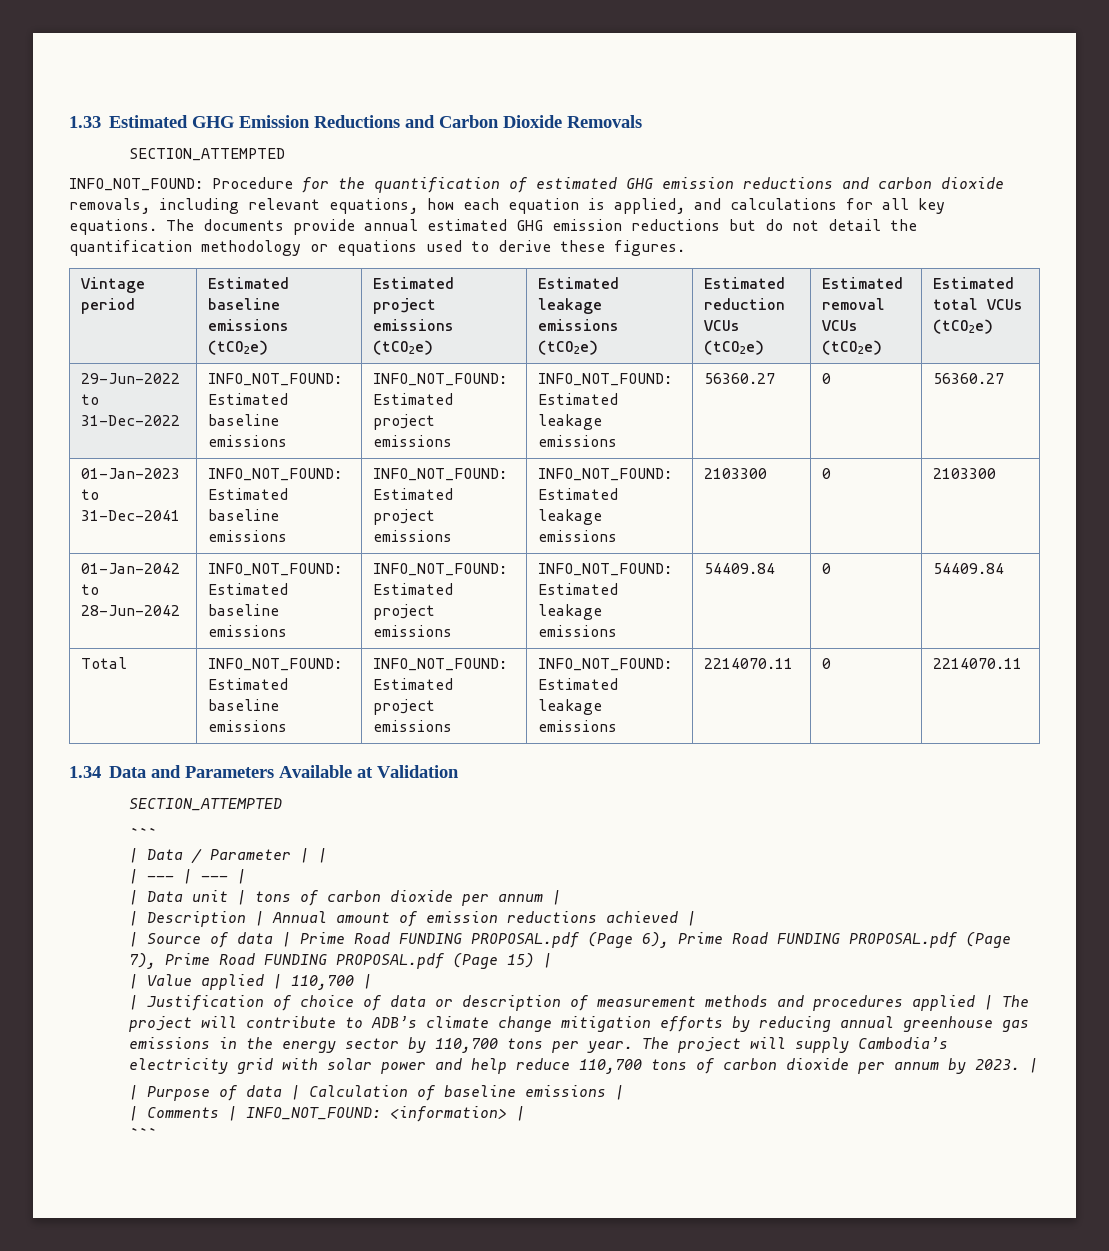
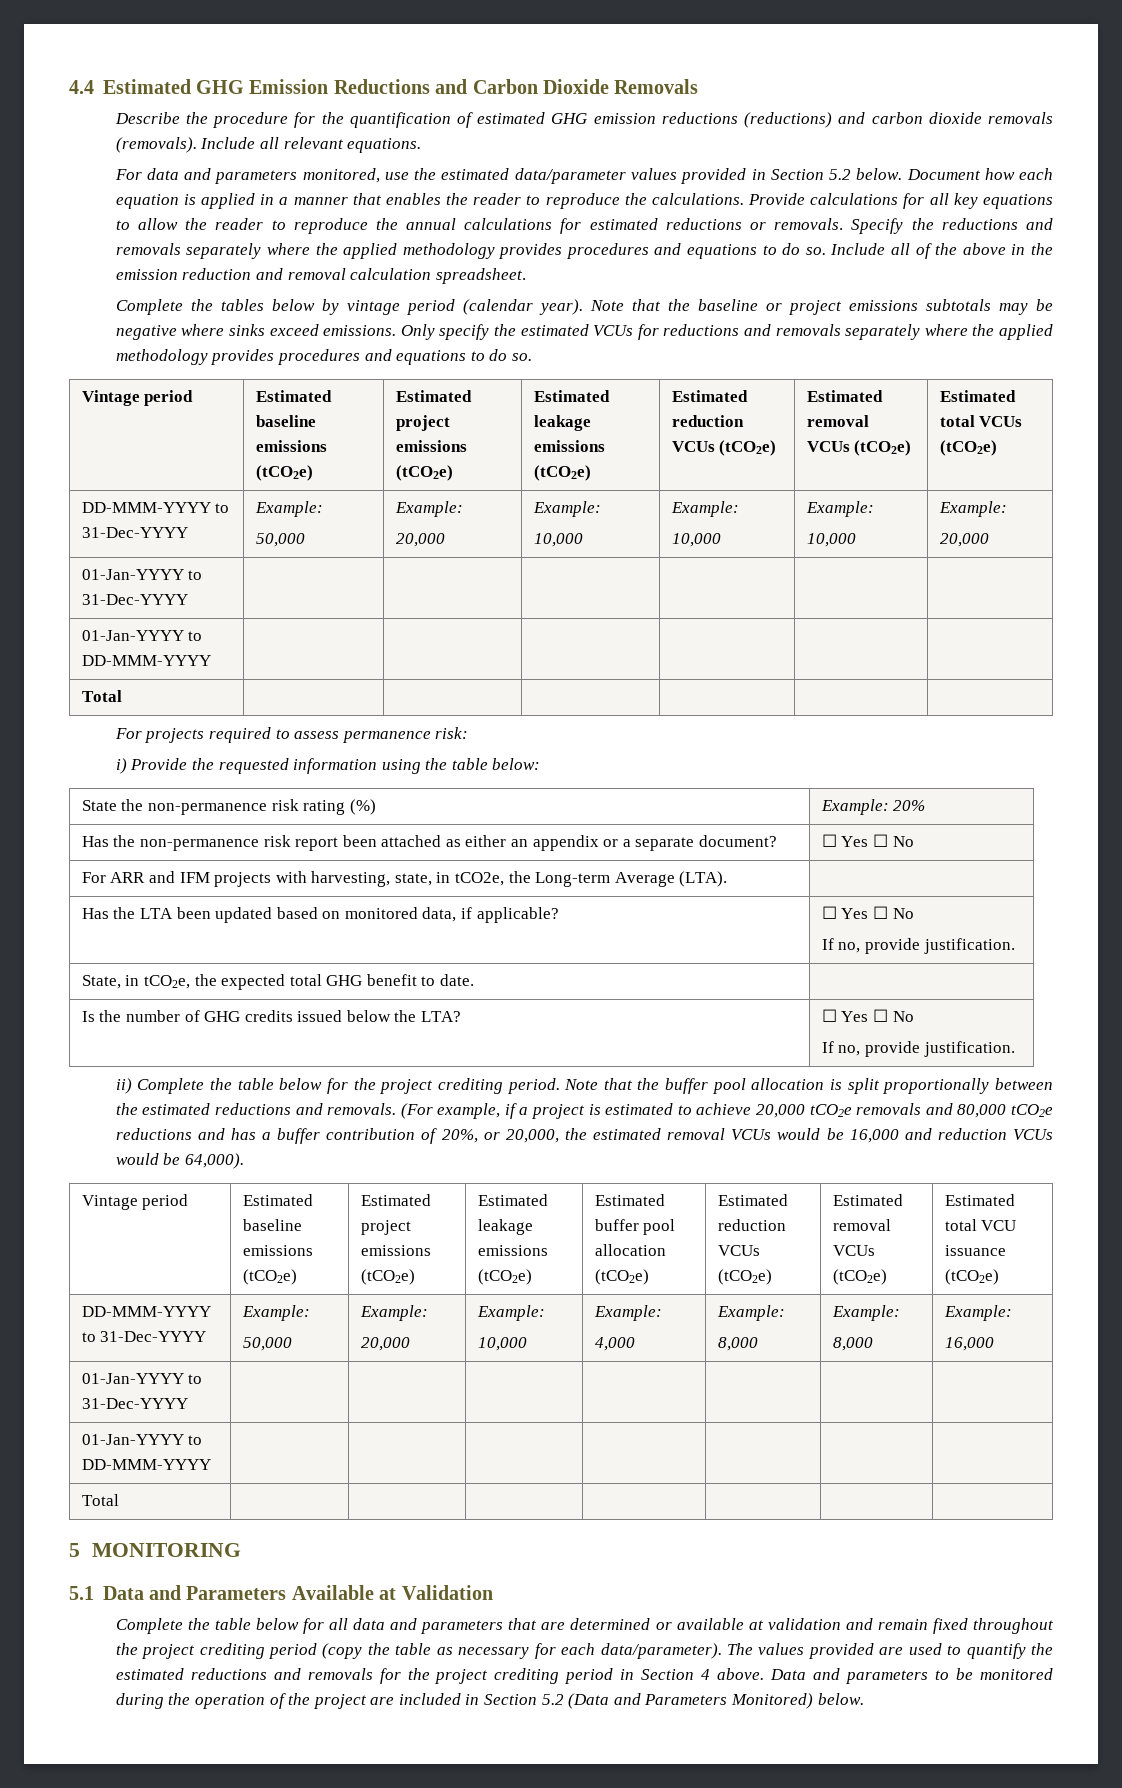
[69,116,101,128] 1.33 -> [69,80,94,94] 4.4
[129,148,286,161] [69,177,293,191] SECTION_ATTEMPTED // INFO_NOT_FOUND: Procedure -> [114,112,289,128] Describe the procedure
(833, 183) none -> [744,112,833,128] (reductions)
[69,198,945,214] [69,219,917,235] [69,240,685,256] removals, including relevant equations, how each equation is applied, and calculations for all key equations. The documents provide annual estimated GHG emission reductions but do not detail the quantification methodology or equations used to derive these figures. -> [988,112,1054,124] [115,137,422,153] [114,168,1053,184] [115,193,1053,209] [115,218,1053,234] [115,243,1053,259] [115,268,526,284] [115,299,1054,315] [115,324,1053,340] [115,349,532,365] removals (removals). Include all relevant equations. // For data and parameters monitored, use the estimated data/parameter values provided in Section 5.2 below. Document how each equation is applied in a manner that enables the reader to reproduce the calculations. Provide calculations for all key equations to allow the reader to reproduce the annual calculations for estimated reductions or removals. Specify the reductions and removals separately where the applied methodology provides procedures and equations to do so. Include all of the above in the emission reduction and removal calculation spreadsheet. // Complete the tables below by vintage period (calendar year). Note that the baseline or project emissions subtotals may be negative where sinks exceed emissions. Only specify the estimated VCUs for reductions and removals separately where the applied methodology provides procedures and equations to do so.
[80,373,180,384] [80,394,99,405] [80,415,180,426] [207,373,342,386] [207,393,288,405] [207,414,279,426] [207,435,287,447] [372,373,507,386] [372,393,453,405] [372,414,435,430] [372,435,452,447] [537,373,672,386] [537,393,618,405] [537,414,602,430] [537,435,617,447] [703,373,775,384] [821,373,831,384] [932,373,1004,384] [80,468,180,479] [80,489,99,500] [80,510,180,521] [207,468,342,481] [207,488,288,500] [207,509,279,521] [207,530,287,542] [372,468,507,481] [372,488,453,500] [372,509,435,525] [372,530,452,542] [537,468,672,481] [537,488,618,500] [537,509,602,525] [537,530,617,542] [703,468,767,479] [821,468,831,479] [932,468,996,479] [80,563,180,574] [80,584,99,595] [80,605,180,616] [207,563,342,576] [207,583,288,595] [207,604,279,616] [207,625,287,637] [372,563,507,576] [372,583,453,595] [372,604,435,620] [372,625,452,637] [537,563,672,576] [537,583,618,595] [537,604,602,620] [537,625,617,637] [703,563,775,574] [821,563,831,574] [932,563,1004,574] [80,657,127,669] [207,658,342,671] [207,678,288,690] [207,699,279,711] [207,720,287,732] [372,658,507,671] [372,678,453,690] [372,699,435,715] [372,720,452,732] [537,658,672,671] [537,678,618,690] [537,699,602,715] [537,720,617,732] [703,658,793,669] [821,658,831,669] [932,658,1022,669] [69,766,101,778] 29-Jun-2022 to 31-Dec-2022 | INFO_NOT_FOUND: Estimated baseline emissions | INFO_NOT_FOUND: Estimated project emissions | INFO_NOT_FOUND: Estimated leakage emissions | 56360.27 | 0 | 56360.27 // 01-Jan-2023 to 31-Dec-2041 | INFO_NOT_FOUND: Estimated baseline emissions | INFO_NOT_FOUND: Estimated project emissions | INFO_NOT_FOUND: Estimated leakage emissions | 2103300 | 0 | 2103300 // 01-Jan-2042 to 28-Jun-2042 | INFO_NOT_FOUND: Estimated baseline emissions | INFO_NOT_FOUND: Estimated project emissions | INFO_NOT_FOUND: Estimated leakage emissions | 54409.84 | 0 | 54409.84 // Total | INFO_NOT_FOUND: Estimated baseline emissions | INFO_NOT_FOUND: Estimated project emissions | INFO_NOT_FOUND: Estimated leakage emissions | 2214070.11 | 0 | 2214070.11 // 1.34 -> [81,502,230,513] [81,527,188,538] [254,501,323,517] [255,533,305,547] [394,501,463,517] [395,533,445,547] [532,501,601,517] [533,533,583,547] [670,501,739,517] [671,533,721,547] [805,501,874,517] [806,533,856,547] [938,501,1007,517] [939,533,989,547] [81,569,203,580] [81,594,188,605] [81,630,203,641] [81,655,211,666] [81,690,122,702] [114,727,469,743] [115,758,541,774] [81,799,376,815] [820,799,926,815] [81,835,777,851] [821,834,914,847] [81,871,728,887] [81,907,559,923] [821,906,914,919] [821,938,1015,954] [81,974,475,990] [81,1010,462,1022] [821,1009,914,1022] [821,1041,1015,1057] [115,1078,1054,1094] [115,1103,1053,1119] [115,1128,1053,1144] [115,1153,244,1169] [81,1194,189,1210] [242,1194,313,1206] [242,1219,302,1231] [242,1245,313,1256] [242,1269,297,1285] [360,1194,431,1206] [360,1220,411,1235] [360,1245,431,1256] [360,1269,415,1285] [477,1194,548,1206] [477,1219,533,1235] [477,1245,548,1256] [477,1269,532,1285] [594,1194,665,1206] [594,1219,676,1235] [594,1244,666,1256] [594,1269,649,1285] [717,1194,788,1206] [717,1219,786,1231] [717,1245,760,1256] [717,1269,772,1285] [832,1194,903,1206] [832,1219,891,1231] [832,1245,875,1256] [832,1269,887,1285] [944,1194,1015,1206] [944,1219,1017,1231] [944,1245,1006,1256] [944,1269,999,1285] [81,1306,211,1317] [81,1331,207,1342] [241,1305,310,1321] [242,1337,292,1351] [359,1305,428,1321] [360,1337,410,1351] [476,1305,545,1321] [477,1337,527,1351] [593,1305,662,1321] [594,1337,635,1351] [716,1305,785,1321] [717,1337,758,1351] [831,1305,900,1321] [832,1337,873,1351] [943,1305,1012,1321] [944,1337,994,1351] [81,1373,203,1384] [81,1398,188,1409] [81,1434,203,1445] [81,1459,211,1470] [81,1494,119,1506] [69,1543,242,1557] [69,1586,94,1600] DD-MMM-YYYY to 31-Dec-YYYY | Example: // 50,000 | Example: // 20,000 | Example: // 10,000 | Example: // 10,000 | Example: // 10,000 | Example: // 20,000 // 01-Jan-YYYY to 31-Dec-YYYY | | | | | | // 01-Jan-YYYY to DD-MMM-YYYY | | | | | | // Total | | | | | | // For projects required to assess permanence risk: // i) Provide the requested information using the table below: // State the non-permanence risk rating (%) | Example: 20% // Has the non-permanence risk report been attached as either an appendix or a separate document? | ☐ Yes ☐ No // For ARR and IFM projects with harvesting, state, in tCO2e, the Long-term Average (LTA). | // Has the LTA been updated based on monitored data, if applicable? | ☐ Yes ☐ No // If no, provide justification. // State, in tCO2e, the expected total GHG benefit to date. | // Is the number of GHG credits issued below the LTA? | ☐ Yes ☐ No // If no, provide justification. // ii) Complete the table below for the project crediting period. Note that the buffer pool allocation is split proportionally between the estimated reductions and removals. (For example, if a project is estimated to achieve 20,000 tCO2e removals and 80,000 tCO2e reductions and has a buffer contribution of 20%, or 20,000, the estimated removal VCUs would be 16,000 and reduction VCUs would be 64,000). // Vintage period | Estimated baseline emissions (tCO2e) | Estimated project emissions (tCO2e) | Estimated leakage emissions (tCO2e) | Estimated buffer pool allocation (tCO2e) | Estimated reduction VCUs (tCO2e) | Estimated removal VCUs (tCO2e) | Estimated total VCU issuance (tCO2e) // DD-MMM-YYYY to 31-Dec-YYYY | Example: // 50,000 | Example: // 20,000 | Example: // 10,000 | Example: // 4,000 | Example: // 8,000 | Example: // 8,000 | Example: // 16,000 // 01-Jan-YYYY to 31-Dec-YYYY | | | | | | | // 01-Jan-YYYY to DD-MMM-YYYY | | | | | | | // Total | | | | | | | // 5 MONITORING // 5.1
[129,798,283,811] [129,827,157,839] [129,848,328,864] [129,869,247,884] [129,890,562,906] [129,911,697,927] [129,932,1012,948] [129,953,553,969] [129,974,373,990] [129,995,1030,1011] [129,1016,1030,1032] [129,1037,949,1053] [129,1058,1039,1074] [129,1085,625,1101] [129,1106,526,1122] [129,1127,157,1139] SECTION_ATTEMPTED // ``` // | Data / Parameter | | // | --- | --- | // | Data unit | tons of carbon dioxide per annum | // | Description | Annual amount of emission reductions achieved | // | Source of data | Prime Road FUNDING PROPOSAL.pdf (Page 6), Prime Road FUNDING PROPOSAL.pdf (Page 7), Prime Road FUNDING PROPOSAL.pdf (Page 15) | // | Value applied | 110,700 | // | Justification of choice of data or description of measurement methods and procedures applied | The project will contribute to ADB’s climate change mitigation efforts by reducing annual greenhouse gas emissions in the energy sector by 110,700 tons per year. The project will supply Cambodia’s electricity grid with solar power and help reduce 110,700 tons of carbon dioxide per annum by 2023. | // | Purpose of data | Calculation of baseline emissions | // | Comments | INFO_NOT_FOUND: <information> | // ``` -> [115,1618,1055,1634] [115,1643,1053,1659] [115,1668,1054,1684] [115,1693,864,1709] Complete the table below for all data and parameters that are determined or available at validation and remain fixed throughout the project crediting period (copy the table as necessary for each data/parameter). The values provided are used to quantify the estimated reductions and removals for the project crediting period in Section 4 above. Data and parameters to be monitored during the operation of the project are included in Section 5.2 (Data and Parameters Monitored) below.

